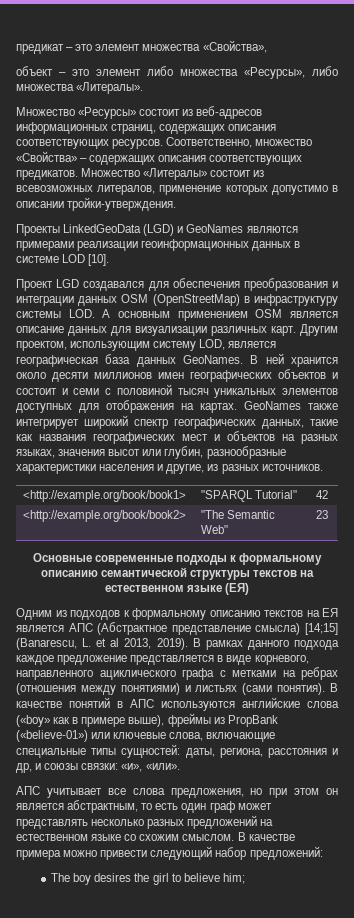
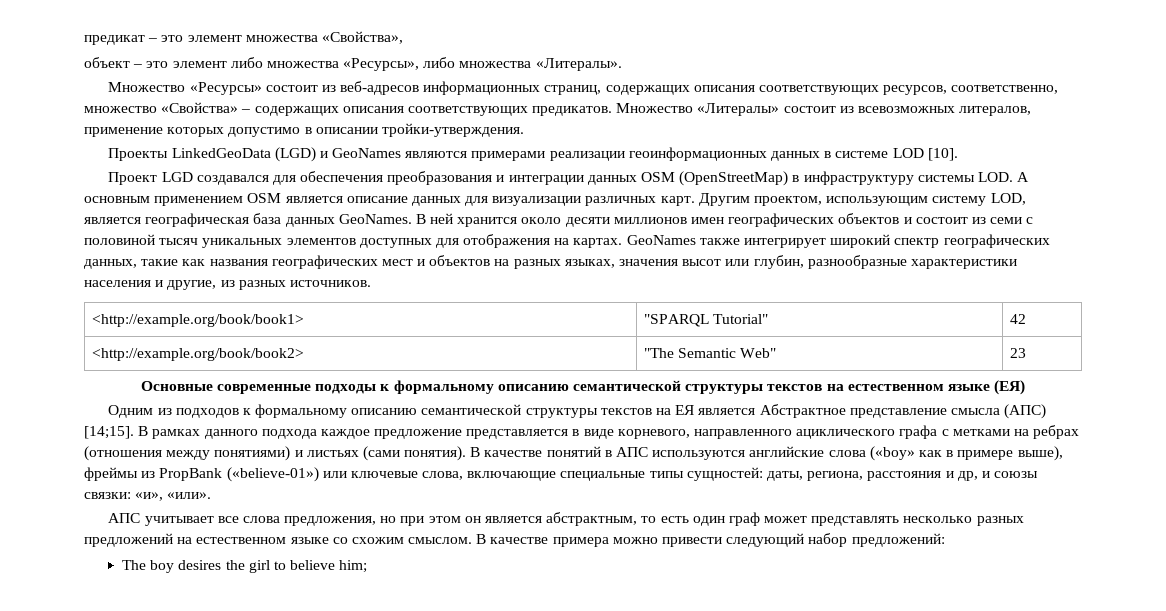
[112,137,253,149] ресурсов. Соответственно, -> [883,85,1059,95] ресурсов, соответственно,
[61,388,68,395] и -> [971,217,986,224] из
(261, 613) none -> [421,404,598,418] семантической структуры
[68,622,338,635] [16,638,188,650] АПС (Абстрактное представление смысла) [14;15] (Banarescu, L. et al 2013, 2019). -> [759,404,1047,419] [84,426,134,439] Абстрактное представление смысла (АПС) [14;15].

